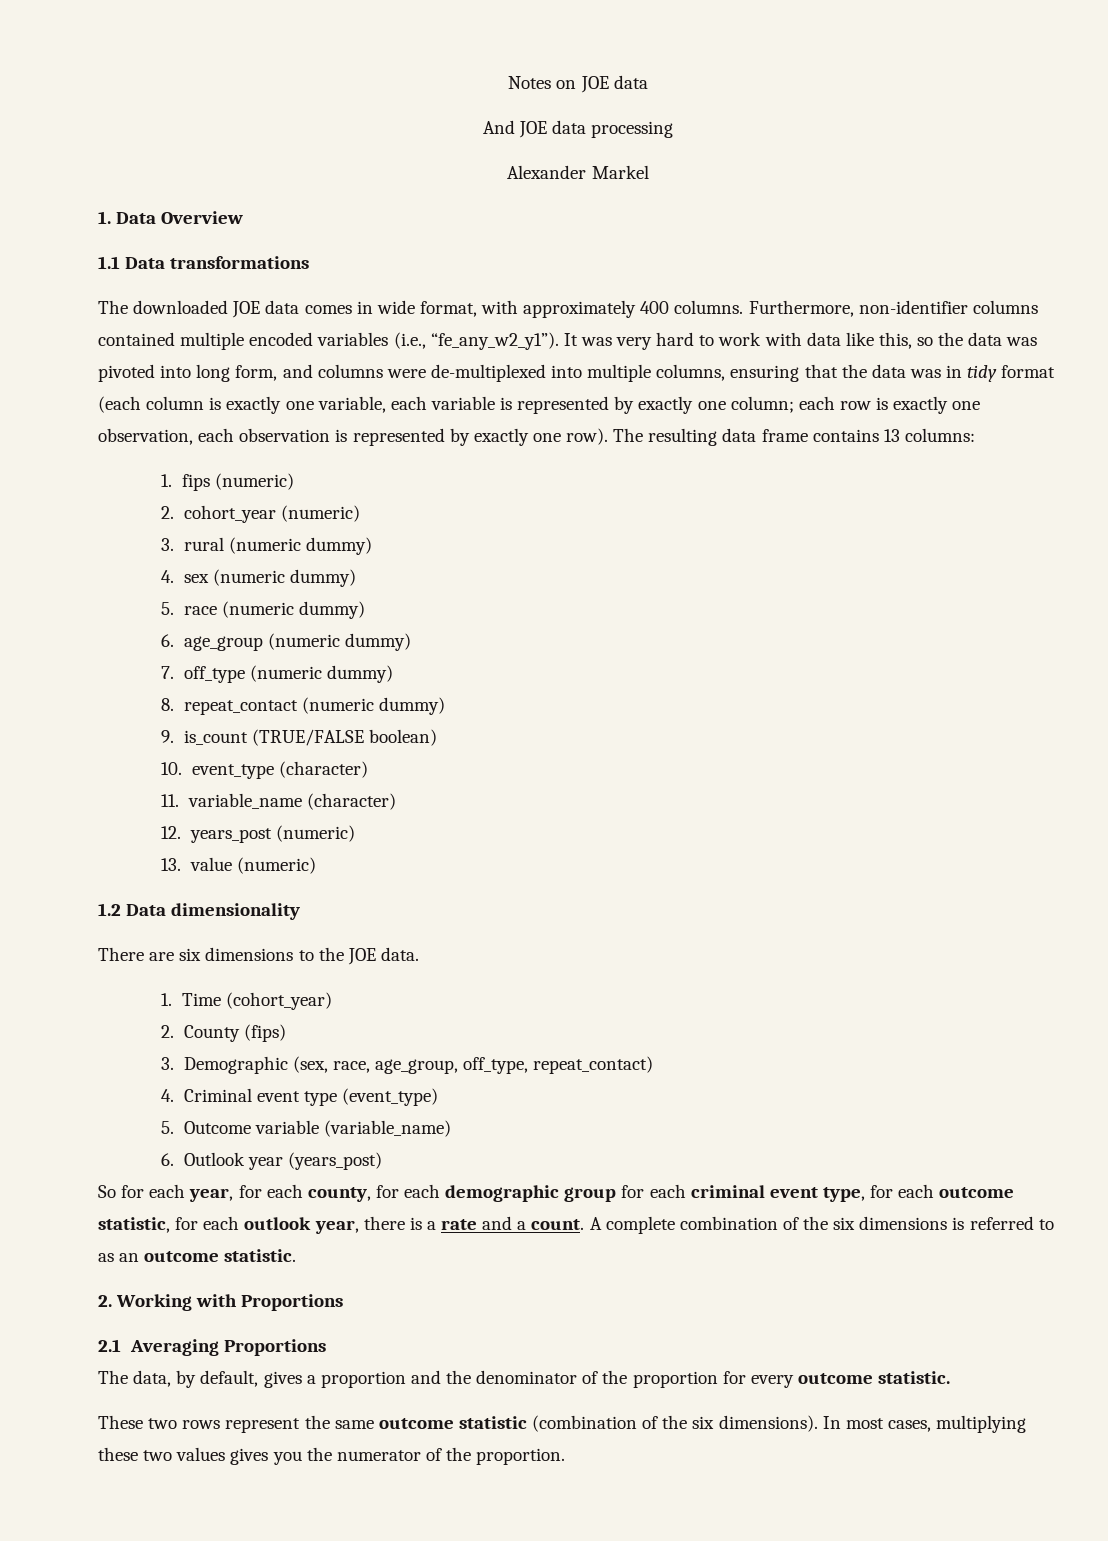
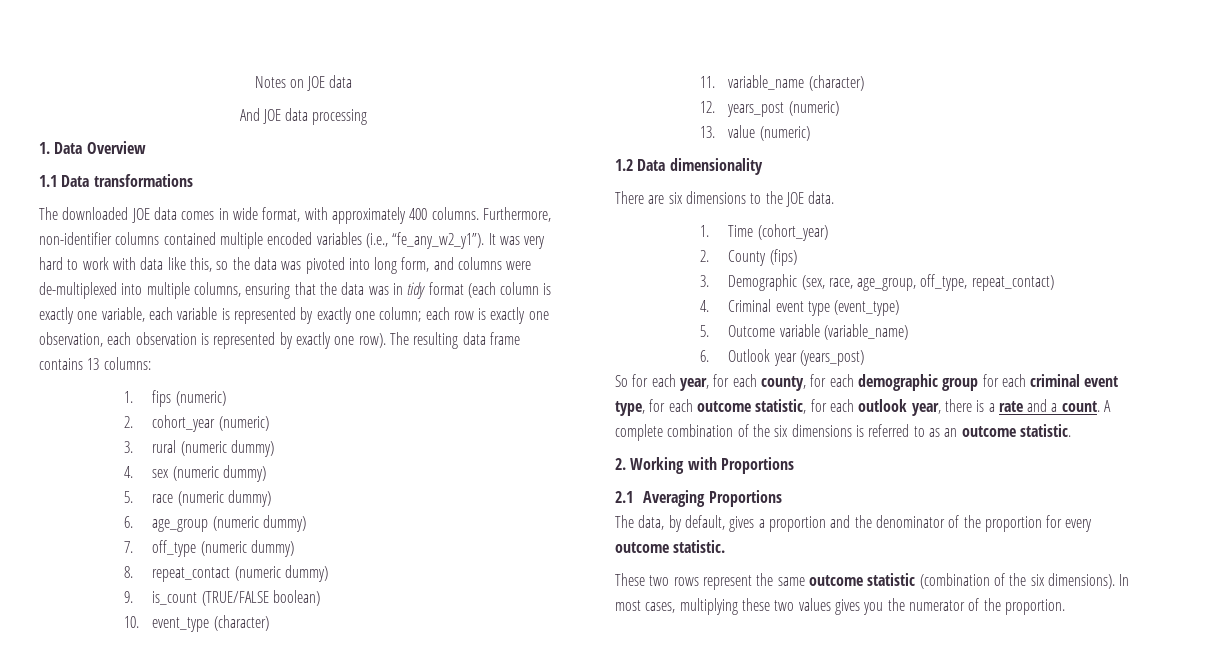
[507,165,649,179] // Alexander Markel -> (368, 117) none

